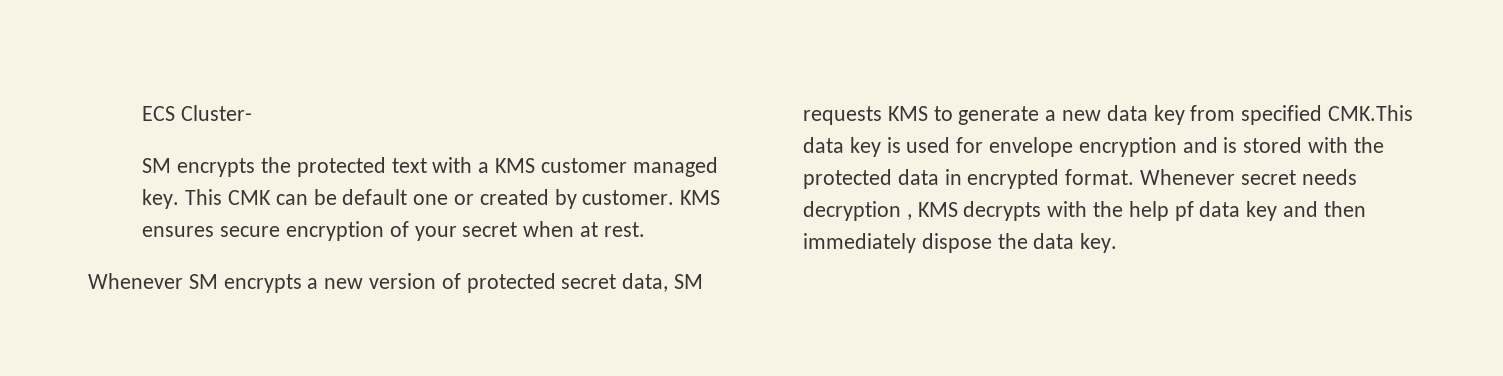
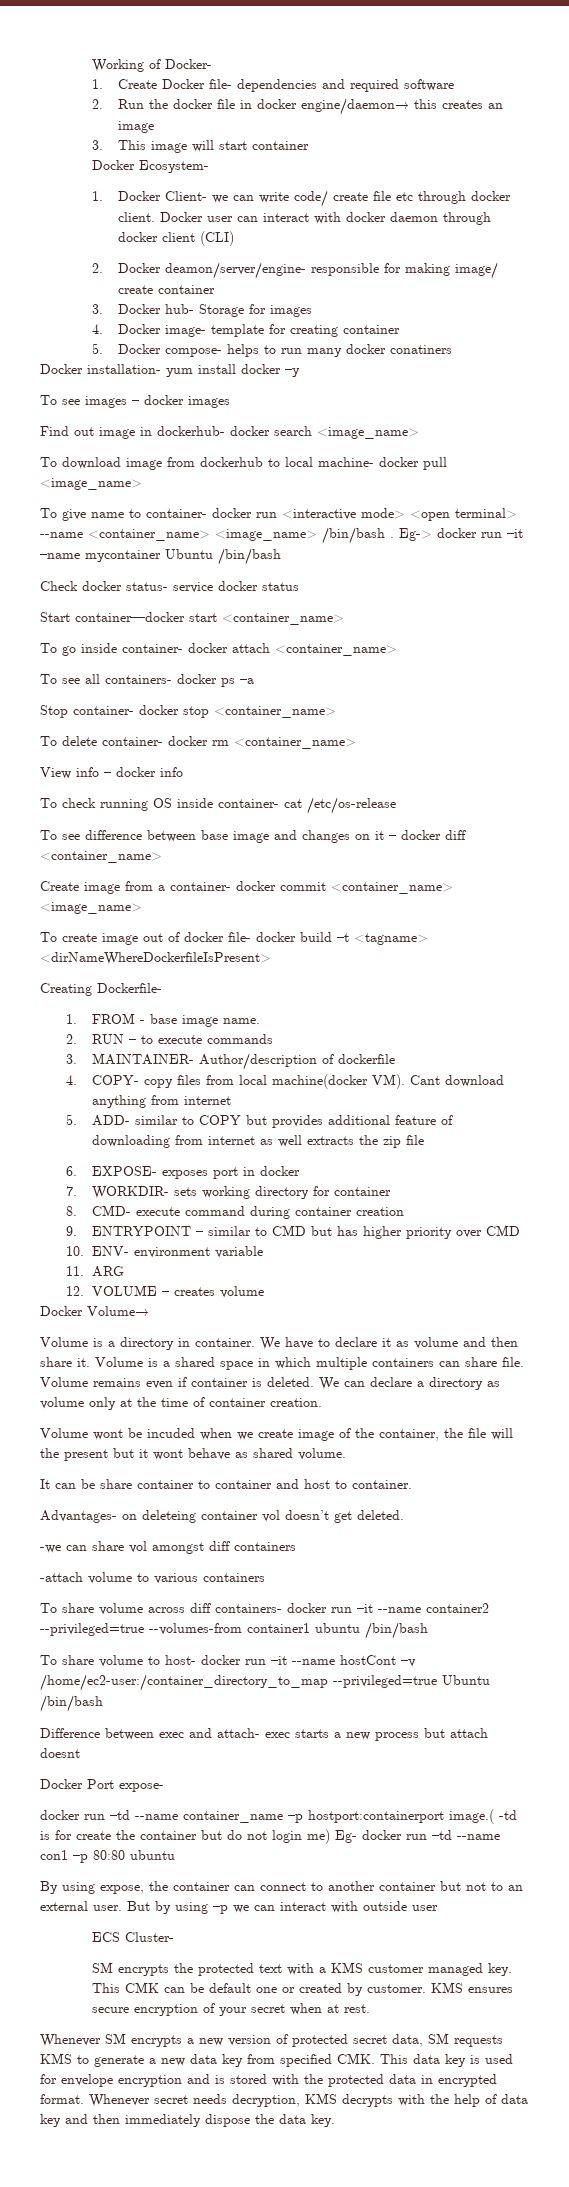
(142, 113) none -> [91,59,212,72] [91,79,454,92] [91,98,503,115] [117,121,154,133] [91,140,309,153] [91,160,209,173] [91,190,511,207] [117,212,491,225] [117,231,234,246] [91,262,498,279] [117,285,215,294] [91,304,312,317] [91,324,400,337] [91,343,452,357] [40,364,300,377] [40,395,230,408] [40,426,419,439] [40,457,447,470] [40,478,142,490] [40,508,517,521] [40,527,523,544] [40,548,281,565] [40,581,299,593] [40,612,344,625] [40,643,397,656] [40,674,254,687] [40,705,336,718] [40,736,356,749] [40,767,183,779] [40,797,396,814] [40,830,466,843] [40,851,162,863] [40,881,453,894] [40,902,142,914] [40,932,428,945] [40,952,271,965] [40,983,162,996] [65,1013,260,1027] [65,1034,273,1044] [65,1053,395,1070] [65,1074,504,1089] [91,1095,231,1108] [65,1114,453,1128] [91,1135,424,1148] [65,1166,300,1179] [65,1186,391,1199] [65,1205,404,1219] [65,1225,520,1239] [65,1246,263,1258] [65,1266,124,1277] [65,1285,264,1298] [40,1306,149,1316] [40,1337,518,1350] [40,1357,524,1370] [40,1377,500,1390] [40,1397,322,1410] [40,1428,513,1441] [40,1448,346,1461] [40,1479,412,1489] [40,1510,404,1523] [40,1541,296,1554] [40,1572,265,1584] [40,1603,489,1615] [40,1622,428,1639] [40,1655,416,1667] [40,1674,490,1691] [40,1695,103,1712] [40,1728,488,1741] [40,1748,80,1758] [40,1779,164,1792] [40,1809,517,1824] [40,1829,500,1844] [40,1850,175,1863] [40,1881,523,1894] [40,1901,438,1914] Working of Docker- // 1. Create Docker file- dependencies and required software // 2. Run the docker file in docker engine/daemon→ this creates an image // 3. This image will start container // Docker Ecosystem- // 1. Docker Client- we can write code/ create file etc through docker client. Docker user can interact with docker daemon through docker client (CLI) // 2. Docker deamon/server/engine- responsible for making image/ create container // 3. Docker hub- Storage for images // 4. Docker image- template for creating container // 5. Docker compose- helps to run many docker conatiners // Docker installation- yum install docker –y // To see images – docker images // Find out image in dockerhub- docker search <image_name> // To download image from dockerhub to local machine- docker pull <image_name> // To give name to container- docker run <interactive mode> <open terminal> --name <container_name> <image_name> /bin/bash . Eg-> docker run –it –name mycontainer Ubuntu /bin/bash // Check docker status- service docker status // Start container—docker start <container_name> // To go inside container- docker attach <container_name> // To see all containers- docker ps –a // Stop container- docker stop <container_name> // To delete container- docker rm <container_name> // View info – docker info // To check running OS inside container- cat /etc/os-release // To see difference between base image and changes on it – docker diff <container_name> // Create image from a container- docker commit <container_name> <image_name> // To create image out of docker file- docker build –t <tagname> <dirNameWhereDockerfileIsPresent> // Creating Dockerfile- // 1. FROM - base image name. // 2. RUN – to execute commands // 3. MAINTAINER- Author/description of dockerfile // 4. COPY- copy files from local machine(docker VM). Cant download anything from internet // 5. ADD- similar to COPY but provides additional feature of downloading from internet as well extracts the zip file // 6. EXPOSE- exposes port in docker // 7. WORKDIR- sets working directory for container // 8. CMD- execute command during container creation // 9. ENTRYPOINT – similar to CMD but has higher priority over CMD // 10. ENV- environment variable // 11. ARG // 12. VOLUME – creates volume // Docker Volume→ // Volume is a directory in container. We have to declare it as volume and then share it. Volume is a shared space in which multiple containers can share file. Volume remains even if container is deleted. We can declare a directory as volume only at the time of container creation. // Volume wont be incuded when we create image of the container, the file will the present but it wont behave as shared volume. // It can be share container to container and host to container. // Advantages- on deleteing container vol doesn’t get deleted. // -we can share vol amongst diff containers // -attach volume to various containers // To share volume across diff containers- docker run –it --name container2 --privileged=true --volumes-from container1 ubuntu /bin/bash // To share volume to host- docker run –it --name hostCont –v /home/ec2-user:/container_directory_to_map --privileged=true Ubuntu /bin/bash // Difference between exec and attach- exec starts a new process but attach doesnt // Docker Port expose- // docker run –td --name container_name –p hostport:containerport image.( -td is for create the container but do not login me) Eg- docker run –td --name con1 –p 80:80 ubuntu // By using expose, the container can connect to another container but not to an external user. But by using –p we can interact with outside user //
[1328,105,1414,121] CMK.This -> [337,2053,408,2064] CMK. This
[803,201,912,221] decryption , -> [232,2094,300,2107] decryption,
[1174,201,1194,221] pf -> [485,2094,497,2104] of

